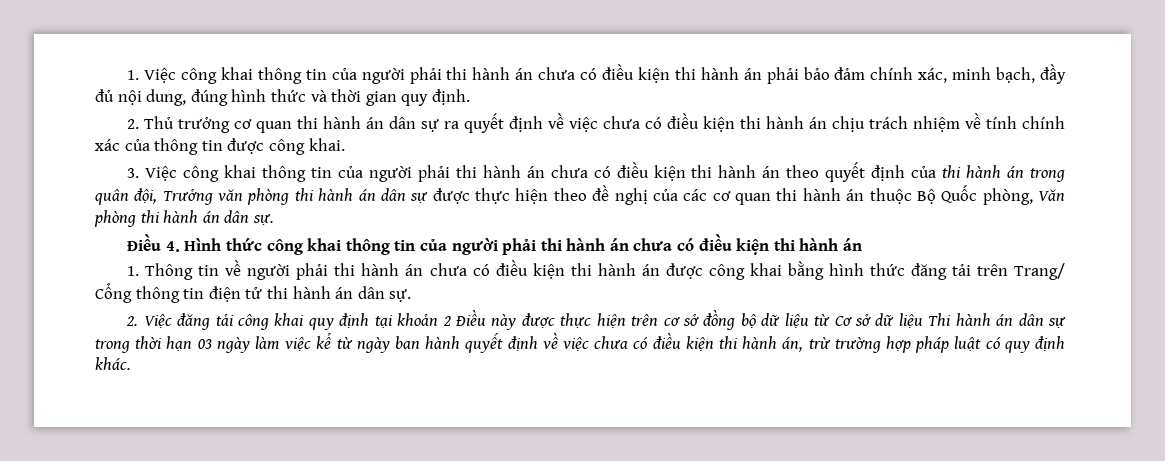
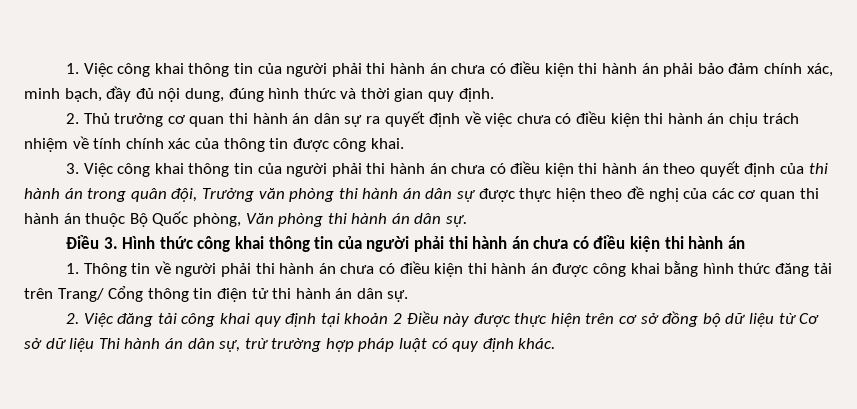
[165,241,180,252] 4. -> [103,237,118,249] 3.
[1047,317,1066,328] [95,332,804,353] sự trong thời hạn 03 ngày làm việc kể từ ngày ban hành quyết định về việc chưa có điều kiện thi hành án, -> [219,340,241,352] sự,

